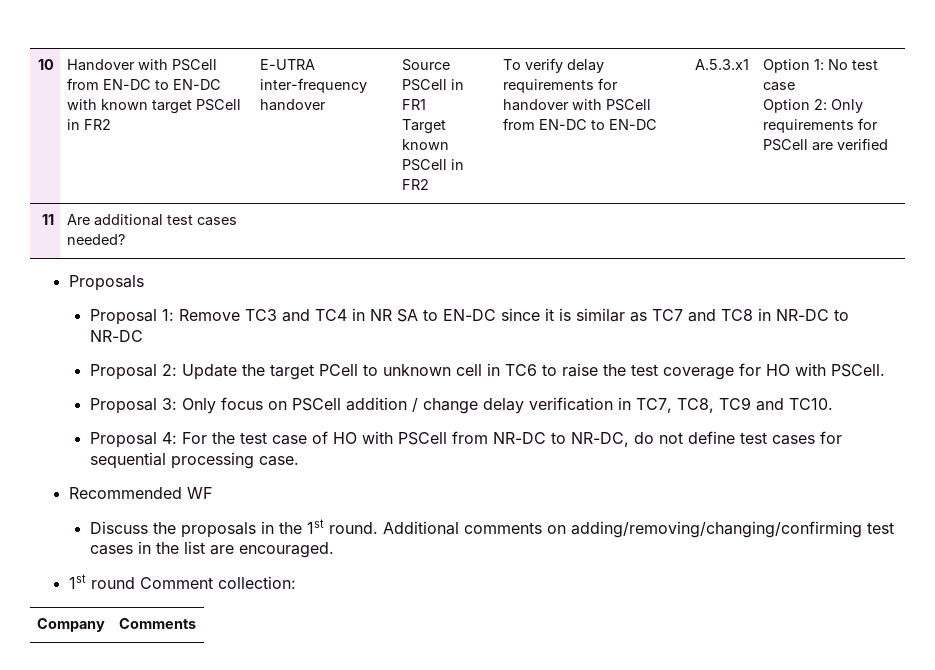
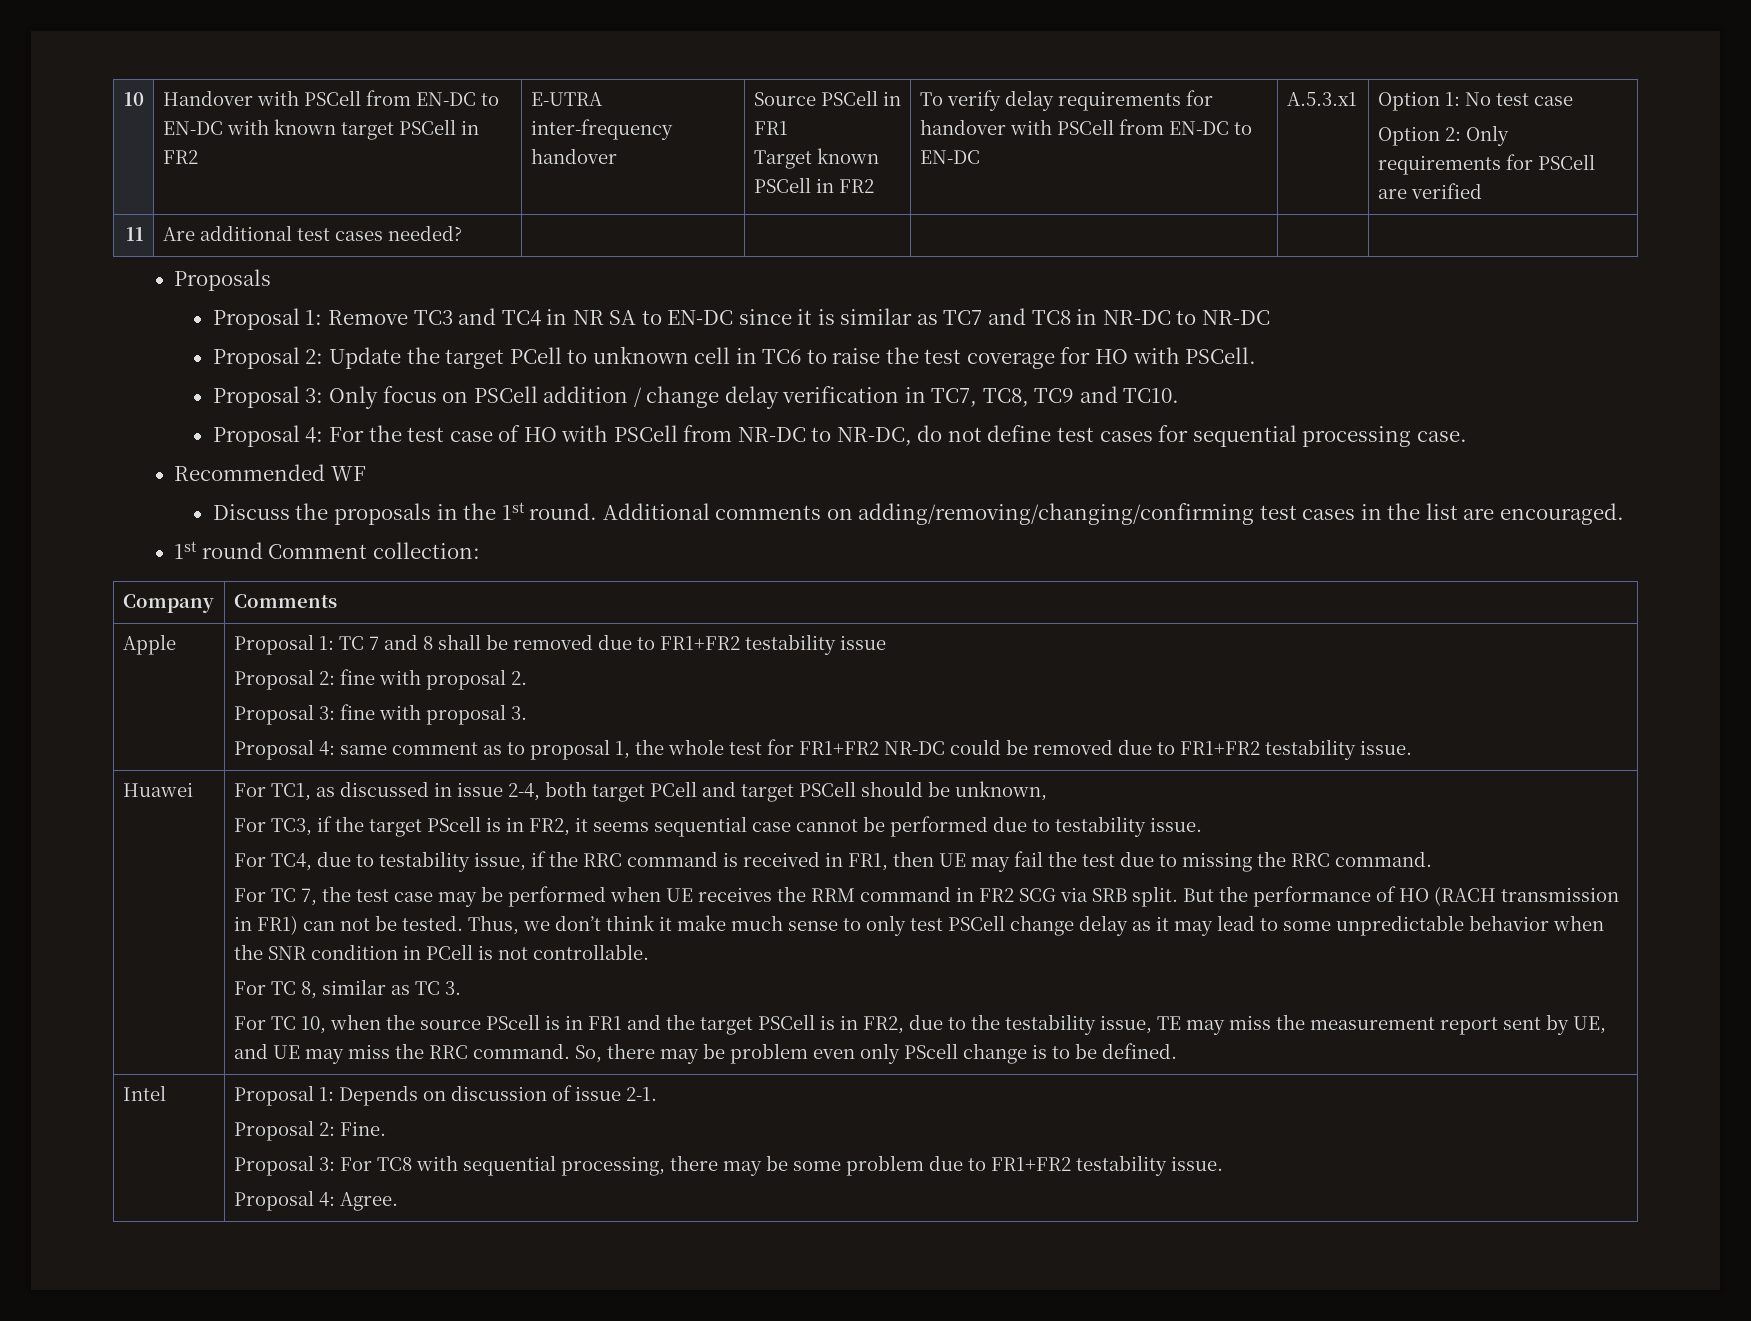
(196, 623) none -> [122,634,176,655] [233,634,886,655] [233,669,527,690] [233,704,527,725] [233,739,1412,760] [122,782,193,797] [233,781,1047,802] [233,816,1202,837] [233,851,1432,872] [233,886,1619,907] [233,915,1604,936] [233,944,649,960] [233,979,461,999] [233,1014,1606,1035] [233,1043,1177,1064] [122,1085,166,1101] [233,1085,657,1106] [233,1120,386,1141] [233,1155,1223,1176] [233,1190,398,1211] // Apple | Proposal 1: TC 7 and 8 shall be removed due to FR1+FR2 testability issue // Proposal 2: fine with proposal 2. // Proposal 3: fine with proposal 3. // Proposal 4: same comment as to proposal 1, the whole test for FR1+FR2 NR-DC could be removed due to FR1+FR2 testability issue. // Huawei | For TC1, as discussed in issue 2-4, both target PCell and target PSCell should be unknown, // For TC3, if the target PScell is in FR2, it seems sequential case cannot be performed due to testability issue. // For TC4, due to testability issue, if the RRC command is received in FR1, then UE may fail the test due to missing the RRC command. // For TC 7, the test case may be performed when UE receives the RRM command in FR2 SCG via SRB split. But the performance of HO (RACH transmission in FR1) can not be tested. Thus, we don’t think it make much sense to only test PSCell change delay as it may lead to some unpredictable behavior when the SNR condition in PCell is not controllable. // For TC 8, similar as TC 3. // For TC 10, when the source PScell is in FR1 and the target PSCell is in FR2, due to the testability issue, TE may miss the measurement report sent by UE, and UE may miss the RRC command. So, there may be problem even only PScell change is to be defined. // Intel | Proposal 1: Depends on discussion of issue 2-1. // Proposal 2: Fine. // Proposal 3: For TC8 with sequential processing, there may be some problem due to FR1+FR2 testability issue. // Proposal 4: Agree.

